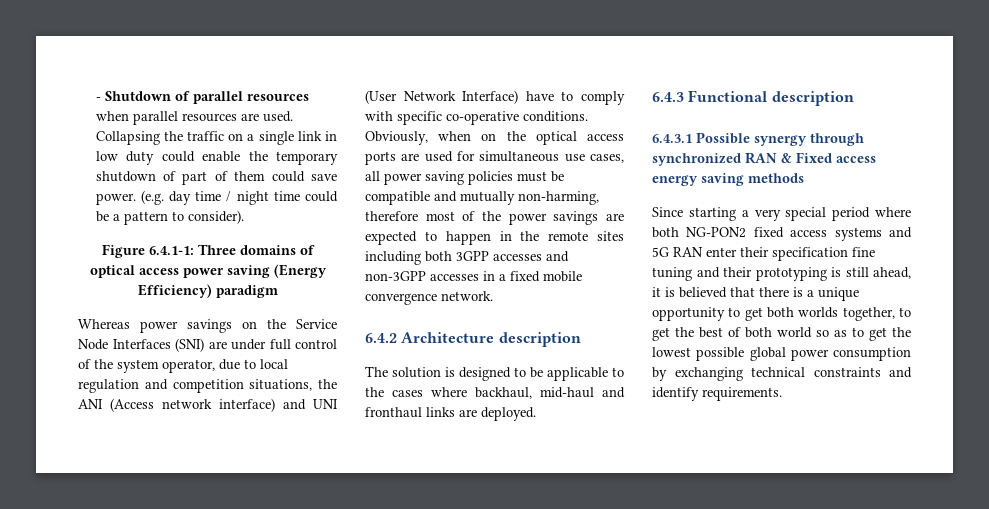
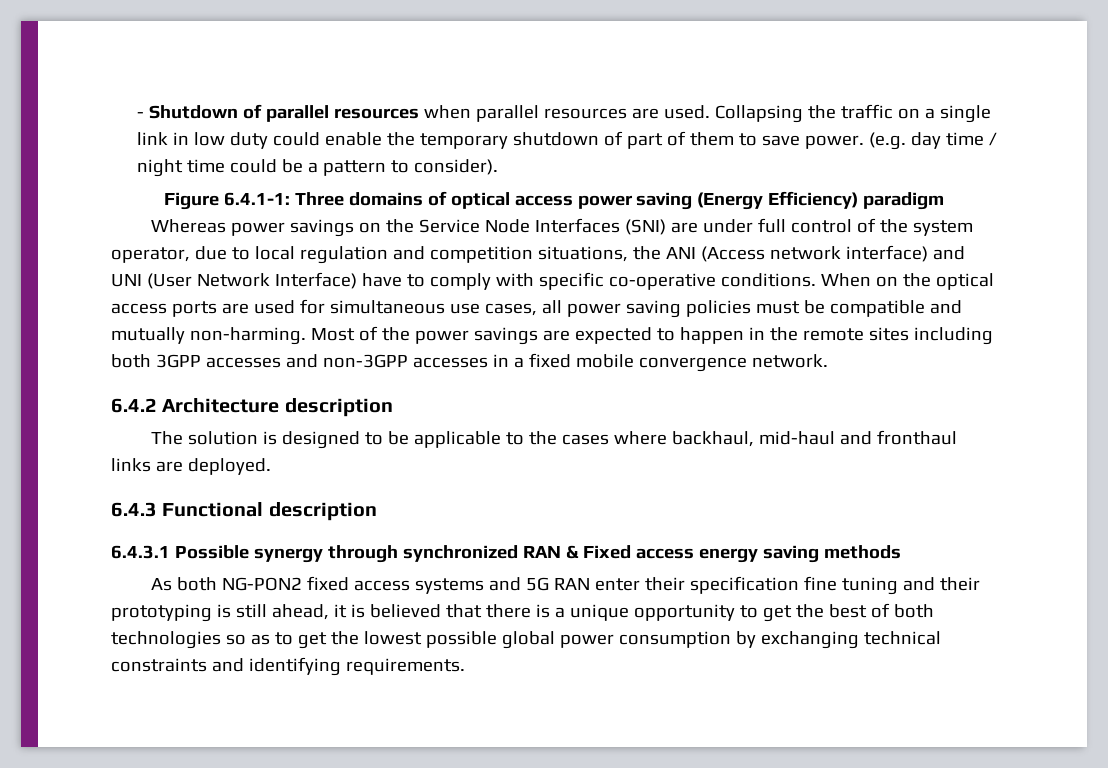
[271,171,305,182] could -> [738,133,757,146] to
[365,131,472,145] Obviously, when -> [820,273,871,287] When
[518,191,599,205] [365,211,455,221] non-harming, therefore most -> [189,327,355,345] non-harming. Most
[652,207,911,221] Since starting a very special period where -> [151,578,173,591] As
[767,307,911,321] [652,327,670,341] both worlds together, to get -> (792, 613) none
[777,327,812,338] world -> [111,631,221,649] technologies
[652,387,699,401] identify -> [248,657,341,676] identifying

